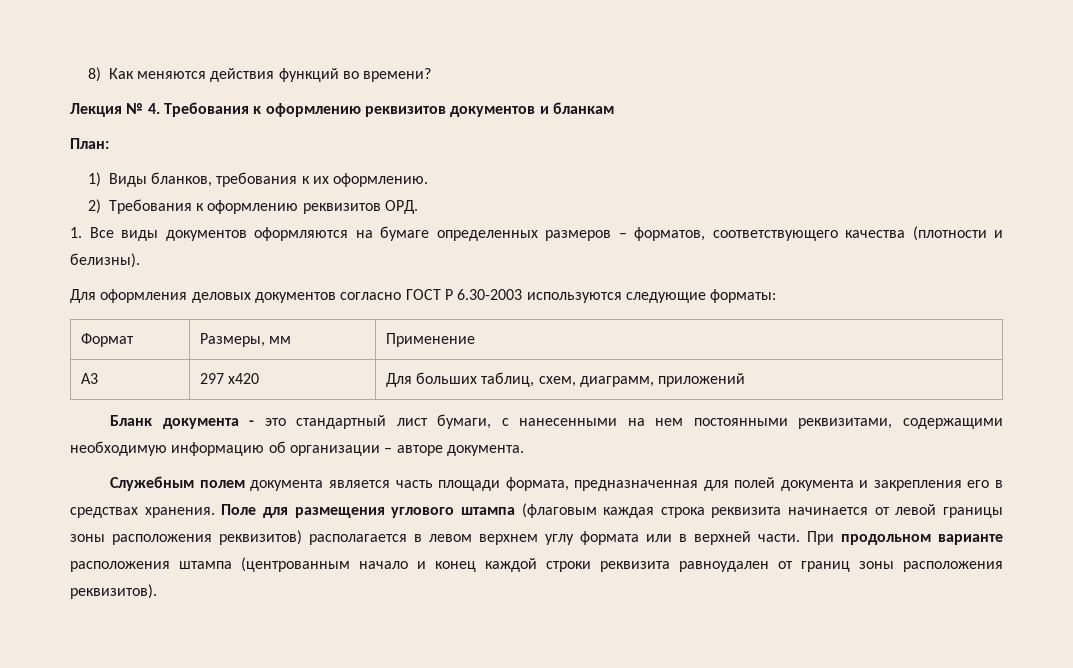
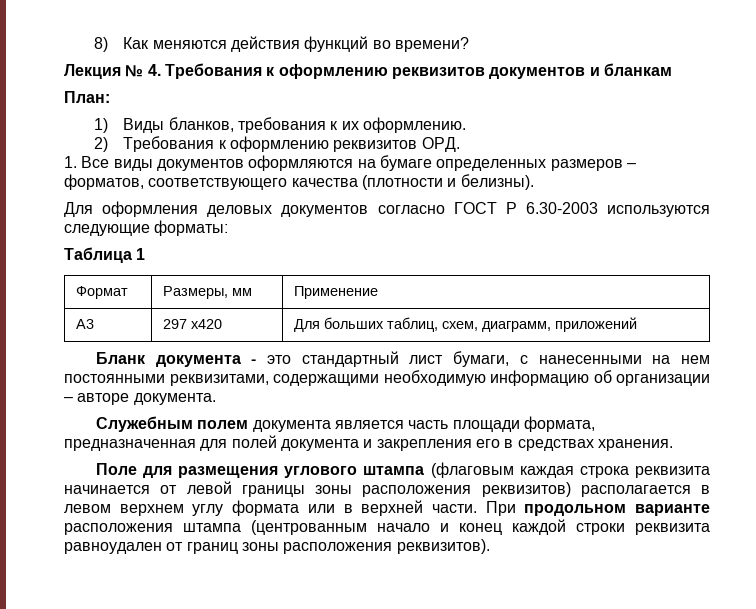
(777, 296) none -> [64,247,146,263] // Таблица 1
(215, 512) none -> (673, 445) //

